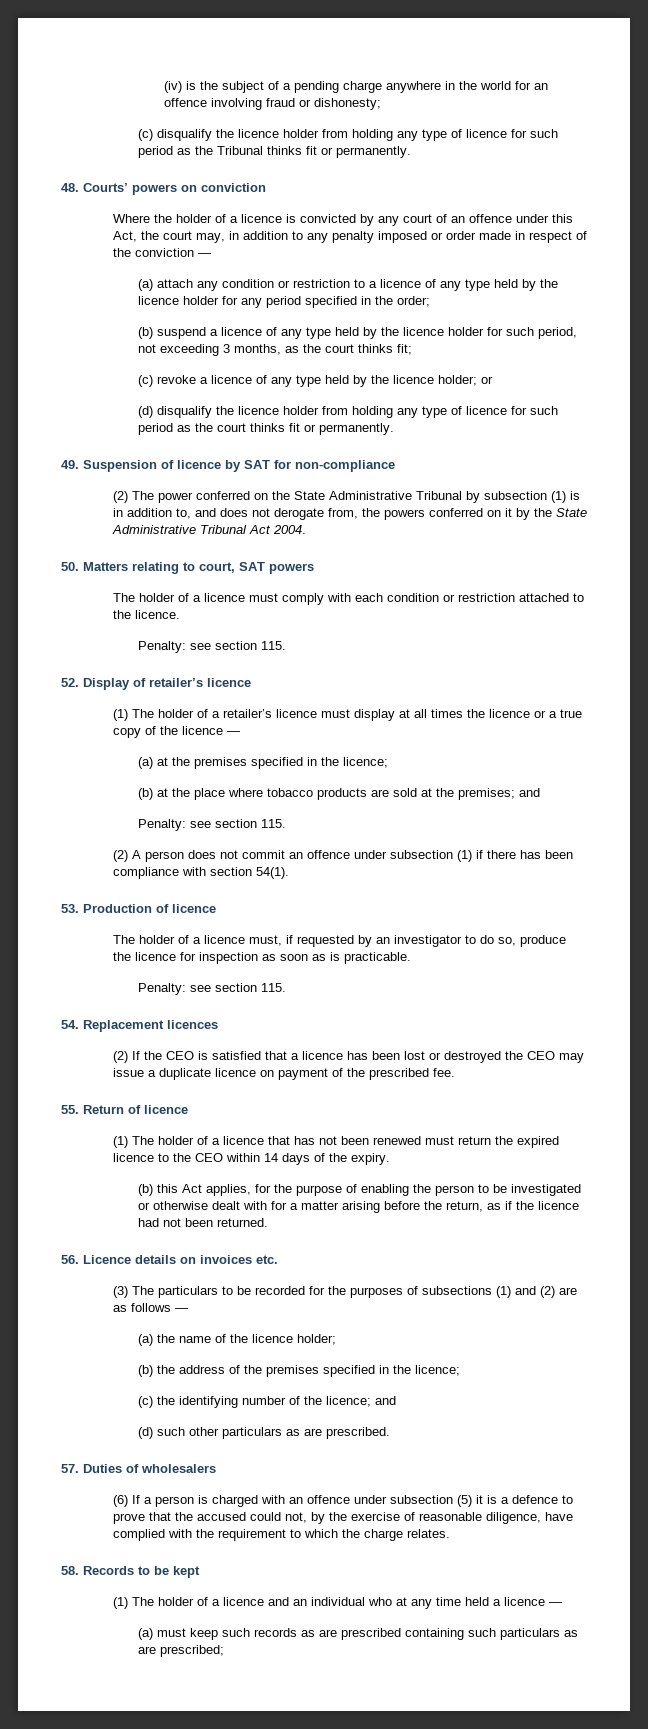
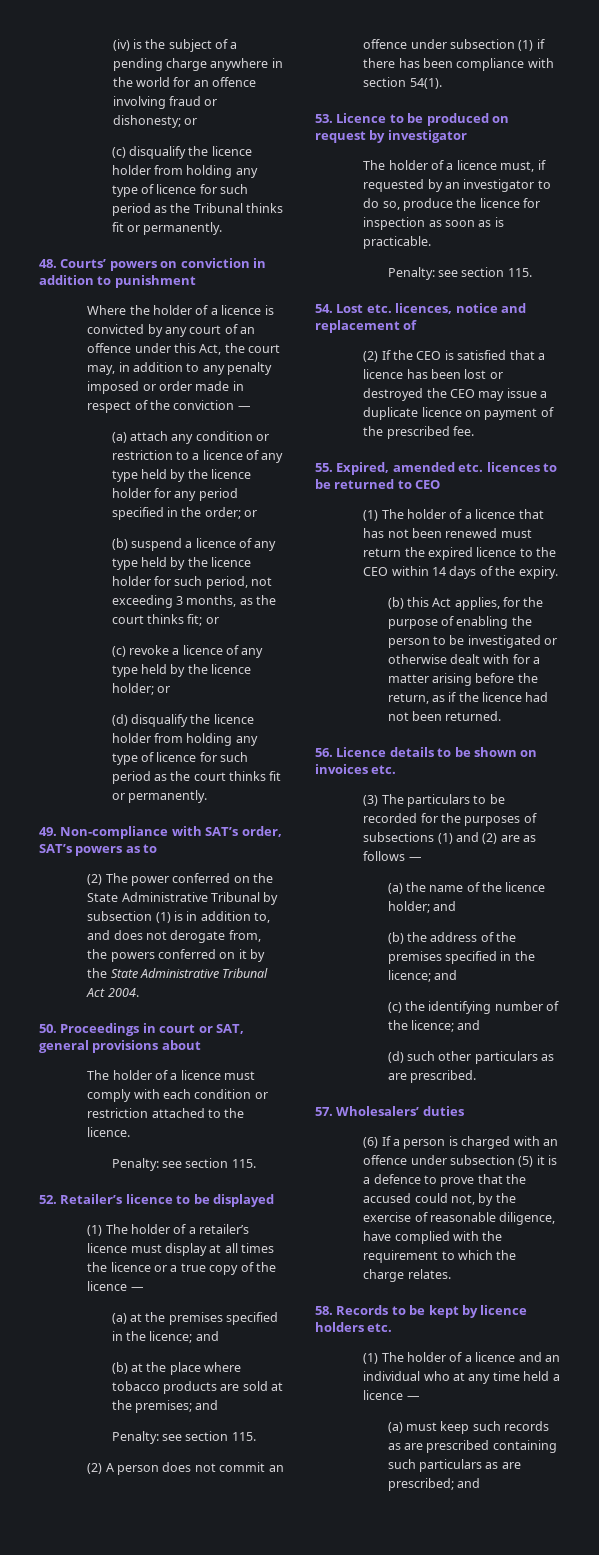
(382, 104) none -> [183,118,197,125] or
(266, 187) none -> [252,258,266,268] [39,275,196,288] in addition to punishment
(431, 301) none -> [244,510,258,517] or
(413, 349) none -> [205,617,219,624] or
[83,460,395,472] Suspension of licence by SAT for non-compliance -> [60,826,282,839] [39,844,158,856] Non-compliance with SAT’s order, SAT’s powers as to
[83,562,314,574] Matters relating to court, SAT powers -> [60,1023,244,1036] [39,1040,201,1053] Proceedings in court or SAT, general provisions about
[83,678,251,690] Display of retailer’s licence -> [60,1194,274,1207] Retailer’s licence to be displayed
(389, 762) none -> [195,1331,219,1341] and
[83,904,216,913] Production of licence -> [336,113,509,126] [315,130,467,143] Licence to be produced on request by investigator
[83,1020,218,1032] Replacement licences -> [336,303,526,314] [315,320,418,333] Lost etc. licences, notice and replacement of
[83,1105,188,1114] Return of licence -> [336,462,557,475] [315,479,441,489] Expired, amended etc. licences to be returned to CEO
(176, 1259) none -> [437,747,517,757] to be shown
(337, 1339) none -> [432,901,456,911] and
(461, 1370) none -> [433,970,457,980] and
[83,1464,216,1473] Duties of wholesalers -> [336,1106,464,1116] Wholesalers’ duties
(200, 1572) none -> [461,1305,528,1318] [315,1322,393,1332] by licence holders etc.
(225, 1651) none -> [456,1478,480,1488] and

